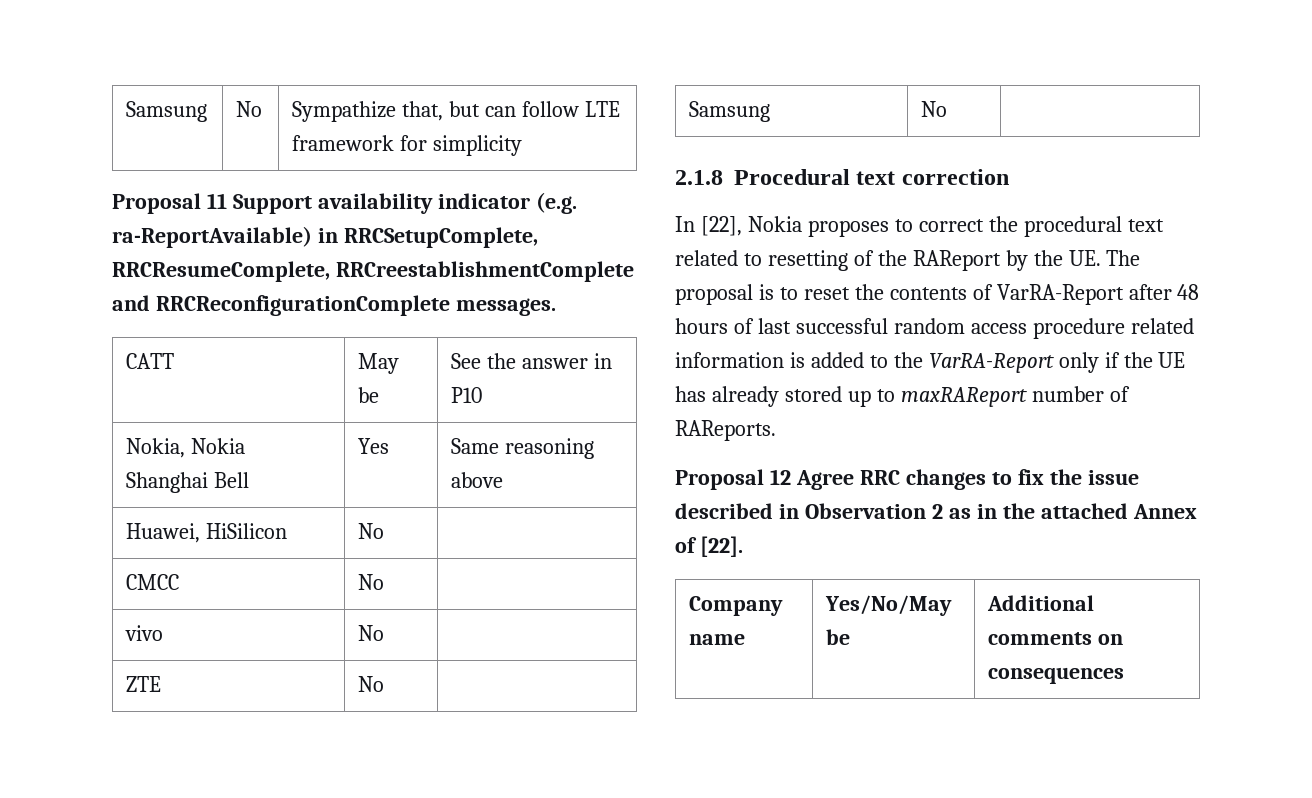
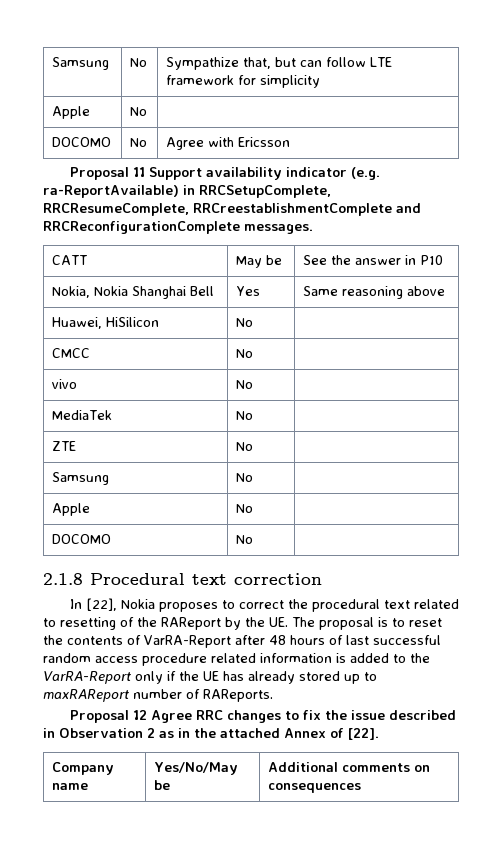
(523, 145) none -> [52,106,91,119] [130,107,148,116] [52,137,112,147] [130,138,148,147] [166,137,291,150] // Apple | No | // DOCOMO | No | Agree with Ericsson
(385, 633) none -> [52,410,113,420] [236,411,254,420] // MediaTek | No |
(948, 109) none -> [52,503,91,516] [236,504,254,513] [52,534,112,544] [236,535,254,544] // Apple | No | // DOCOMO | No |

